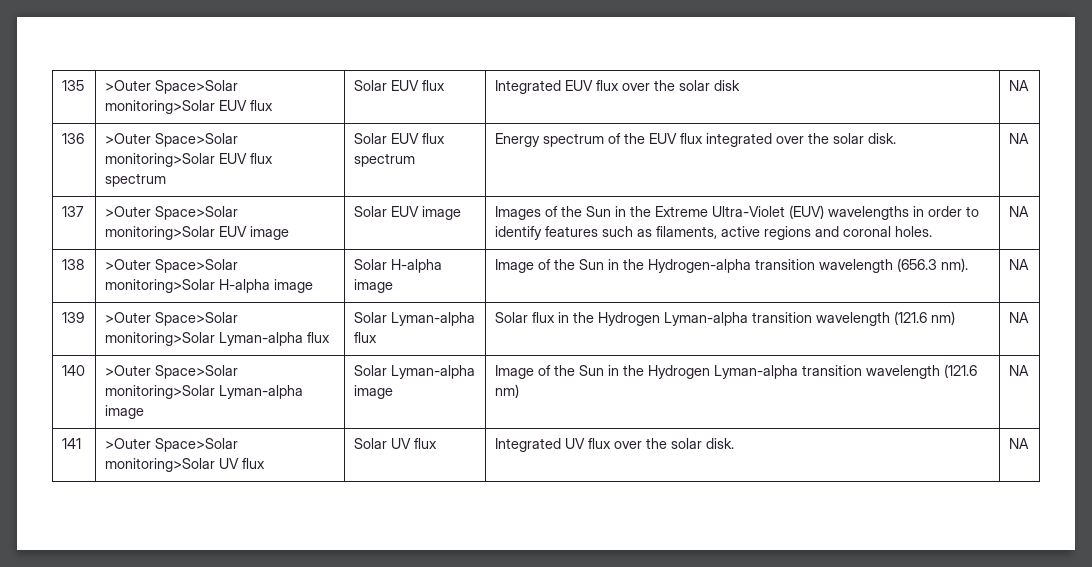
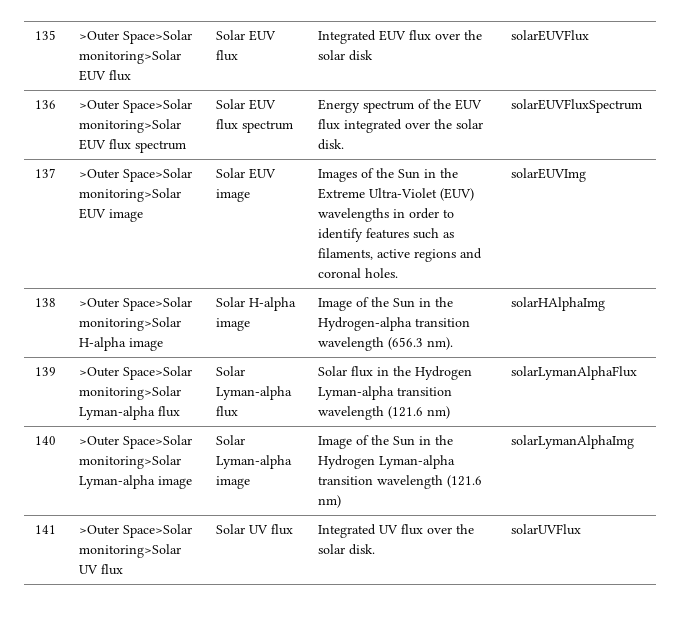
[1008,80,1029,91] NA -> [511,30,590,41] solarEUVFlux
[1008,133,1029,144] NA -> [511,99,643,113] solarEUVFluxSpectrum
[1008,206,1029,217] NA -> [511,168,587,182] solarEUVImg
[1008,259,1029,270] NA -> [511,297,606,311] solarHAlphaImg
[1008,312,1029,323] NA -> [511,366,638,380] solarLymanAlphaFlux
[1008,365,1029,376] NA -> [511,435,635,449] solarLymanAlphaImg
[1008,438,1029,449] NA -> [511,524,582,535] solarUVFlux

